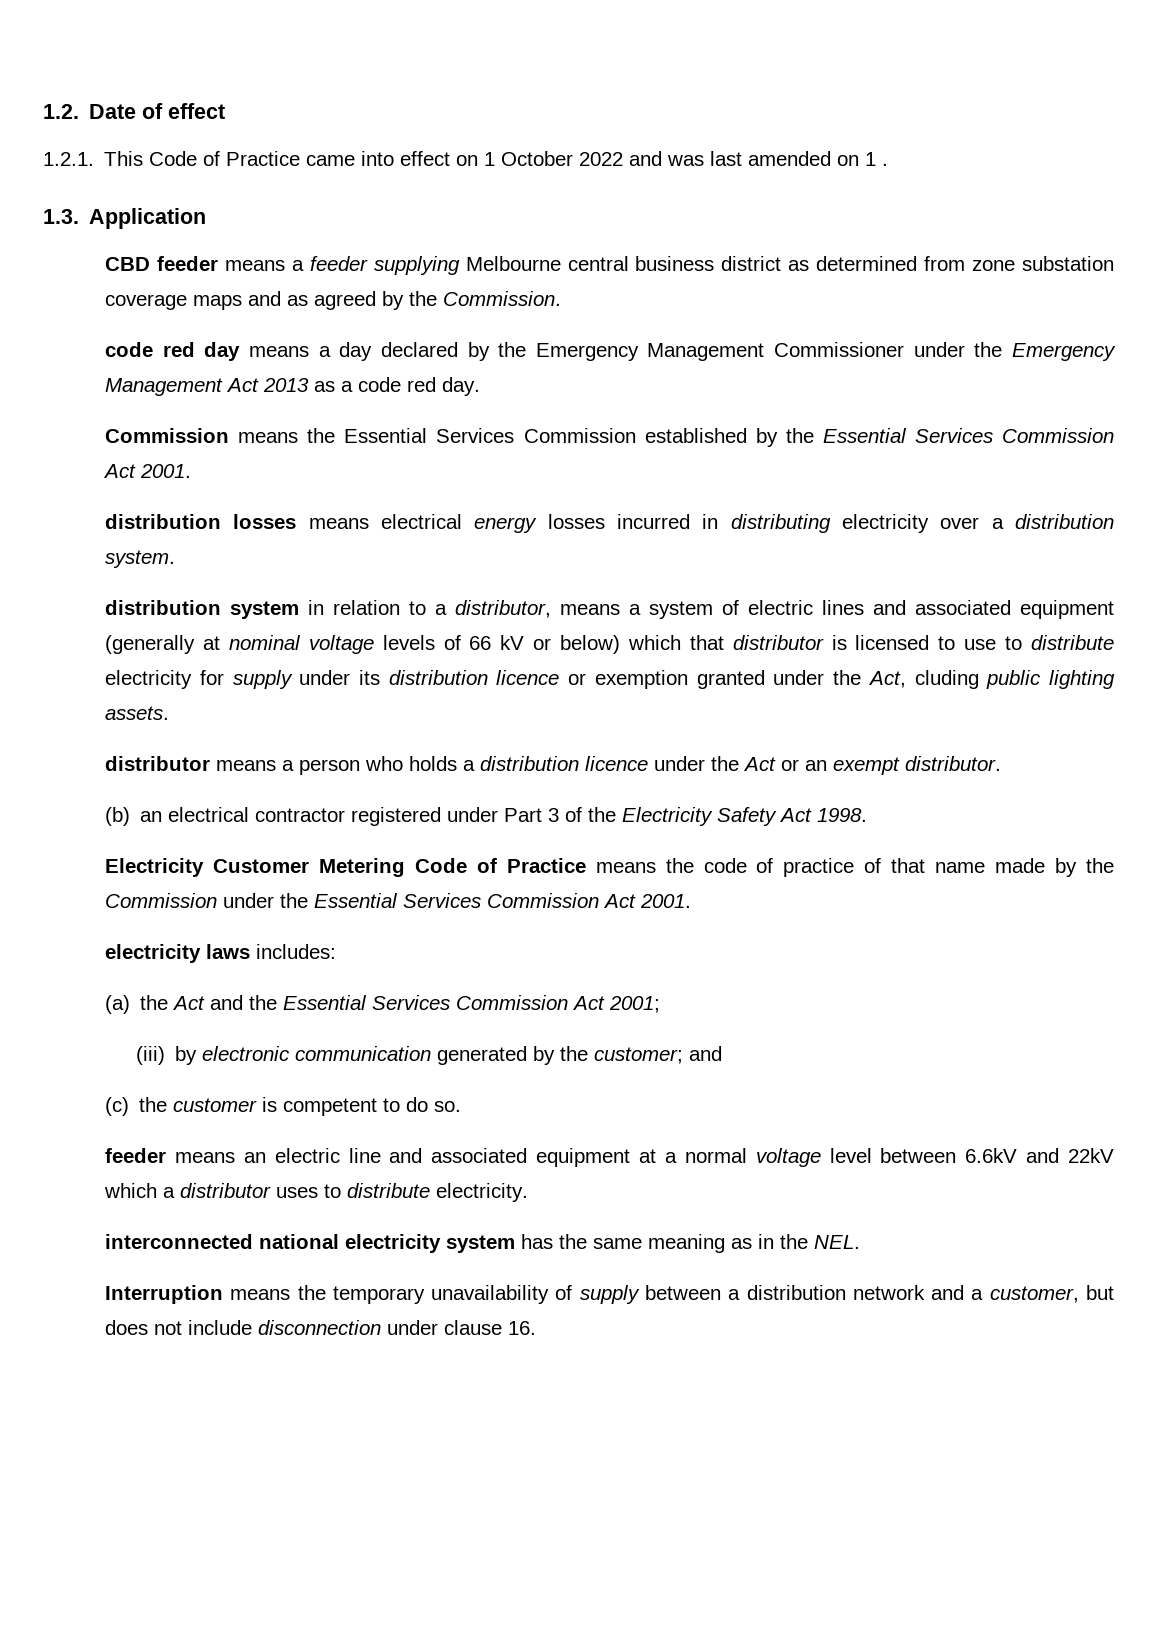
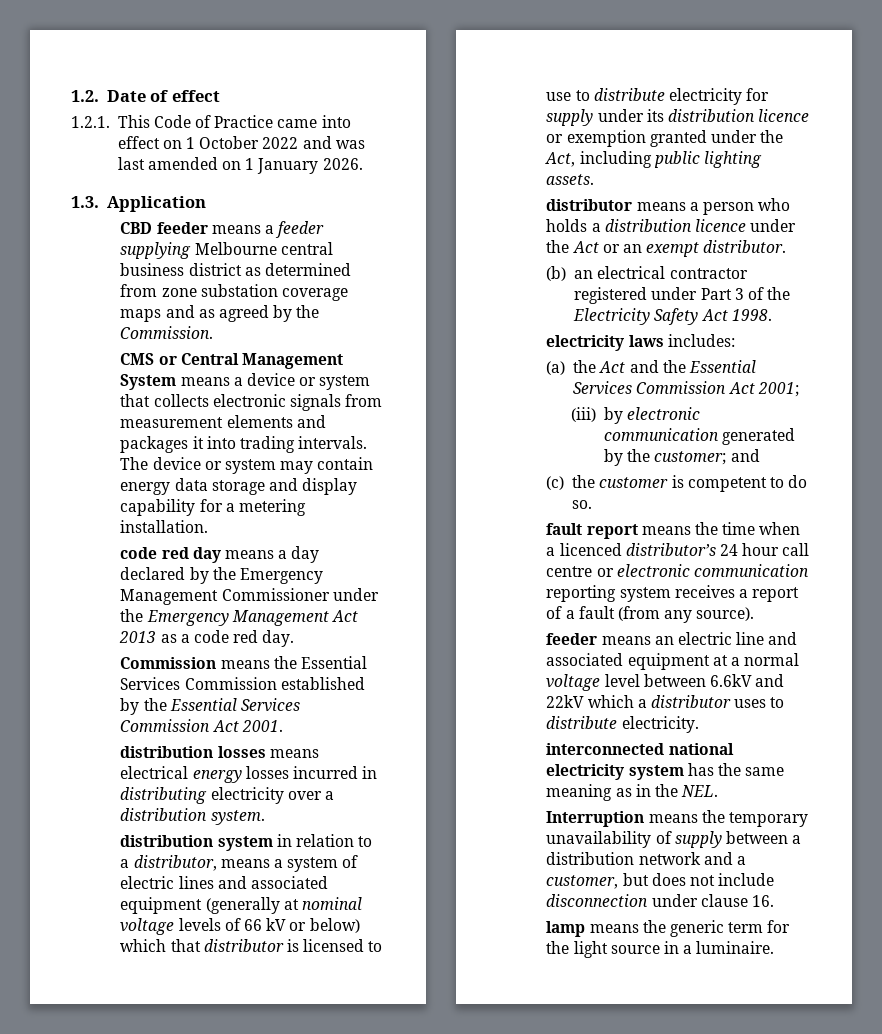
[882,163,889,166] . -> [257,158,363,174] January 2026.
(562, 298) none -> [120,353,344,369] [120,373,371,390] [120,394,383,411] [120,415,326,428] [120,436,368,453] [120,457,374,474] [120,478,358,495] [120,499,307,516] [120,520,209,533] // CMS or Central Management System means a device or system that collects electronic signals from measurement elements and packages it into trading intervals. The device or system may contain energy data storage and display capability for a metering installation.
[914,670,979,689] cluding -> [579,151,652,168] including
[105,858,1115,877] [105,893,692,908] // Electricity Customer Metering Code of Practice means the code of practice of that name made by the Commission under the Essential Services Commission Act 2001. -> (772, 315) none
(462, 1106) none -> [546,522,801,539] [546,543,810,556] [546,564,810,577] [546,585,800,602] [546,606,755,623] // fault report means the time when a licenced distributor’s 24 hour call centre or electronic communication reporting system receives a report of a fault (from any source).
(537, 1328) none -> [546,920,791,937] [546,941,775,958] // lamp means the generic term for the light source in a luminaire.

